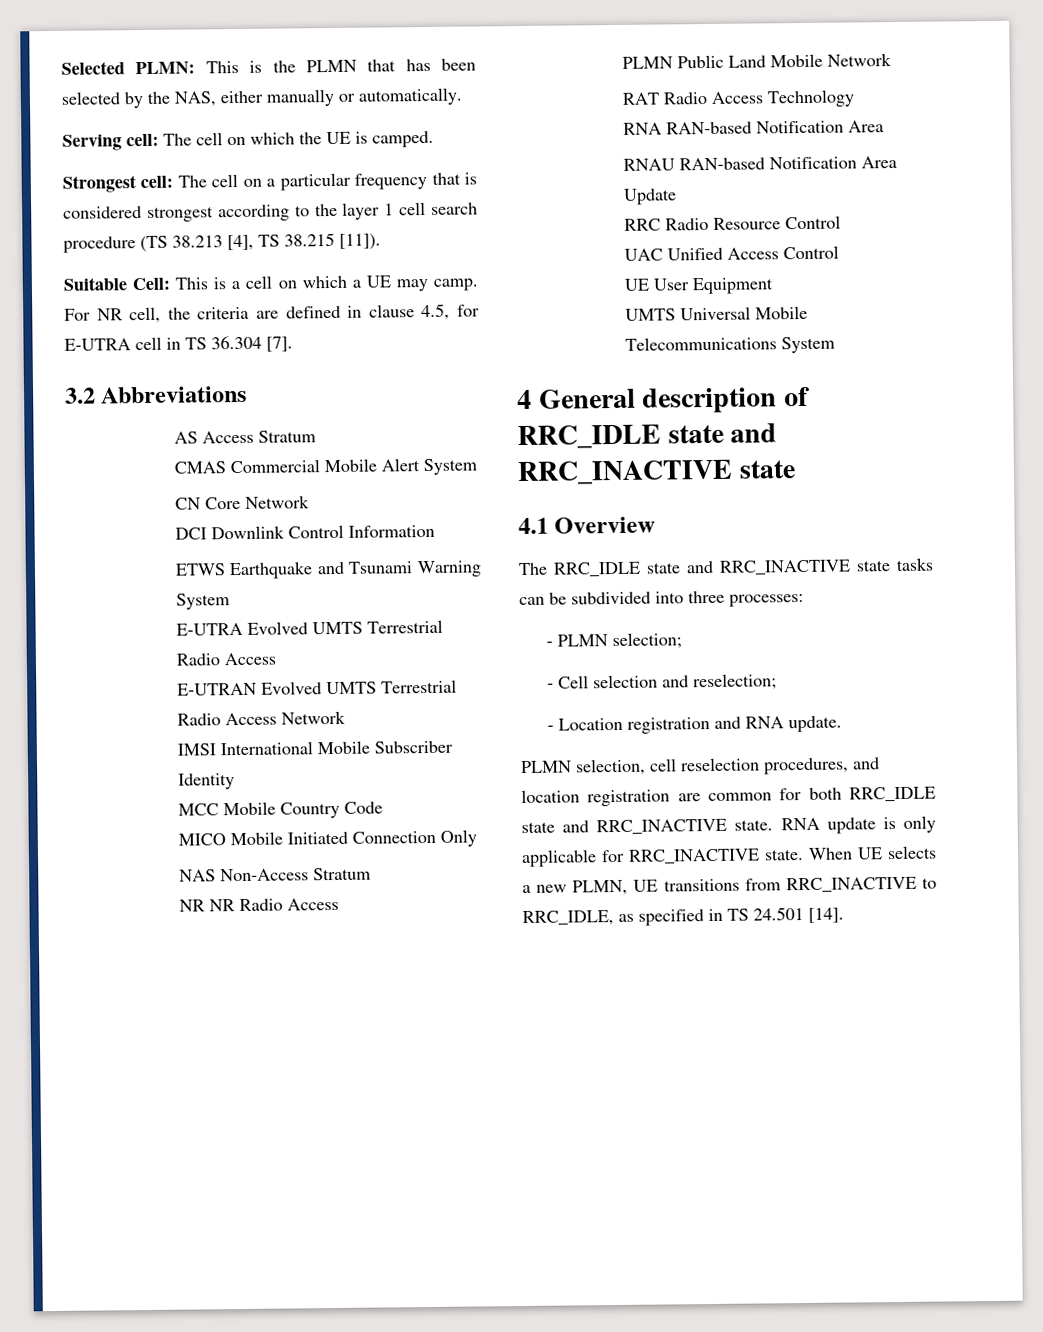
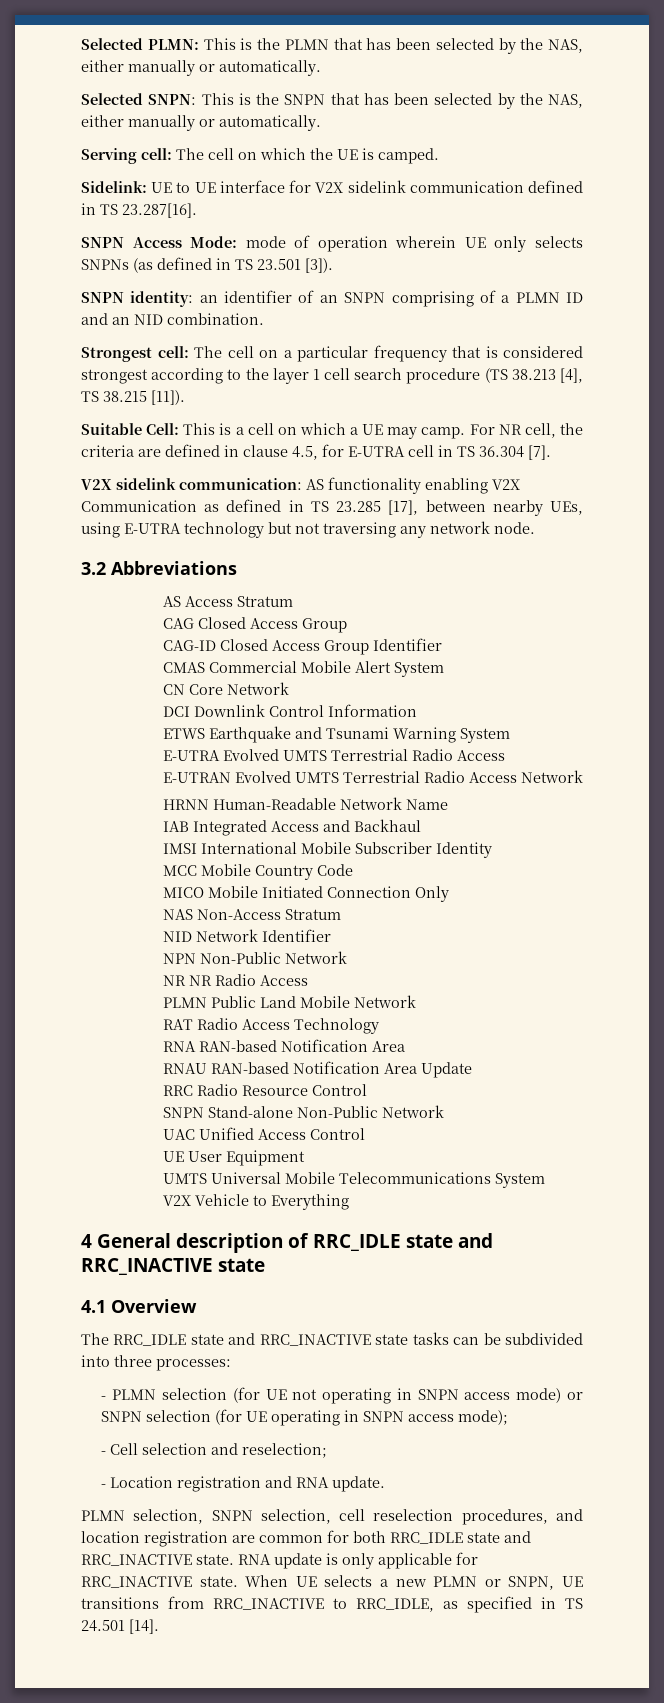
(463, 96) none -> [81,93,583,109] [81,115,321,131] // Selected SNPN: This is the SNPN that has been selected by the NAS, either manually or automatically.
(434, 139) none -> [81,180,583,193] [81,203,197,218] [81,235,583,252] [81,257,333,273] [81,290,584,307] [81,313,264,325] // Sidelink: UE to UE interface for V2X sidelink communication defined in TS 23.287[16]. // SNPN Access Mode: mode of operation wherein UE only selects SNPNs (as defined in TS 23.501 [3]). // SNPN identity: an identifier of an SNPN comprising of a PLMN ID and an NID combination.
(293, 344) none -> [81,477,520,494] [81,499,583,516] [81,521,535,538] // V2X sidelink communication: AS functionality enabling V2X Communication as defined in TS 23.285 [17], between nearby UEs, using E-UTRA technology but not traversing any network node.
(316, 436) none -> [162,617,347,633] [162,638,442,655] // CAG Closed Access Group // CAG-ID Closed Access Group Identifier
(346, 717) none -> [162,797,448,810] [162,819,421,836] // HRNN Human-Readable Network Name // IAB Integrated Access and Backhaul
(371, 874) none -> [162,929,331,942] [162,951,347,964] // NID Network Identifier // NPN Non-Public Network
(841, 222) none -> [162,1105,444,1118] // SNPN Stand-alone Non-Public Network
(835, 345) none -> [162,1194,349,1210] // V2X Vehicle to Everything
[612,632,683,650] selection; -> [161,1387,583,1404] [101,1409,509,1426] selection (for UE not operating in SNPN access mode) or SNPN selection (for UE operating in SNPN access mode);
(646, 767) none -> [211,1509,331,1524] SNPN selection,
[572,879,629,896] PLMN, -> [433,1576,555,1590] PLMN or SNPN,

